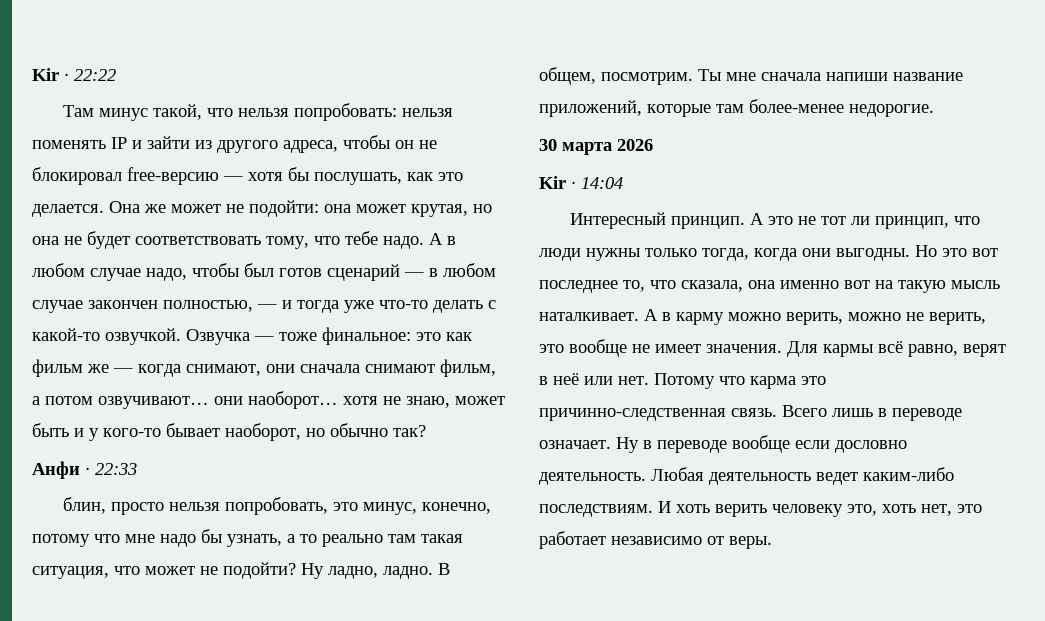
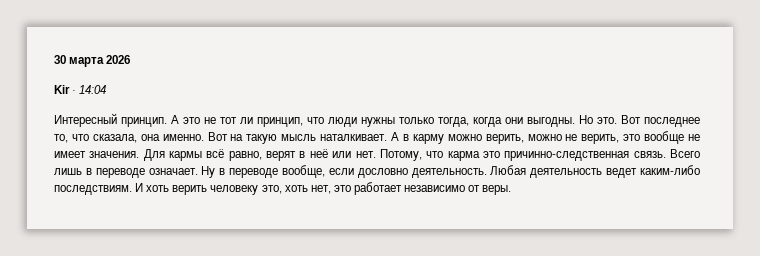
[32,68,116,81] [63,103,454,121] [32,135,437,153] [32,167,463,185] [32,200,492,217] [32,231,456,249] [32,263,496,281] [32,300,496,313] [32,327,472,345] [32,359,496,377] [32,391,505,409] [32,423,426,441] [32,461,137,479] [63,497,492,515] [32,529,463,547] [32,562,450,579] [539,67,963,85] [539,99,934,117] Kir · 22:22 // Там минус такой, что нельзя попробовать: нельзя поменять IP и зайти из другого адреса, чтобы он не блокировал free-версию — хотя бы послушать, как это делается. Она же может не подойти: она может крутая, но она не будет соответствовать тому, что тебе надо. А в любом случае надо, чтобы был готов сценарий — в любом случае закончен полностью, — и тогда уже что-то делать с какой-то озвучкой. Озвучка — тоже финальное: это как фильм же — когда снимают, они сначала снимают фильм, а потом озвучивают… они наоборот… хотя не знаю, может быть и у кого-то бывает наоборот, но обычно так? // Анфи · 22:33 // блин, просто нельзя попробовать, это минус, конечно, потому что мне надо бы узнать, а то реально там такая ситуация, что может не подойти? Ну ладно, ладно. В общем, посмотрим. Ты мне сначала напиши название приложений, которые там более-менее недорогие. // -> (54, 59) none
[942,248,998,257] это вот -> [597,115,641,124] это. Вот
[780,280,870,289] именно вот -> [162,132,228,141] именно. Вот
[654,373,715,389] Потому -> [379,149,422,161] Потому,
[732,435,790,453] вообще -> [282,165,325,178] вообще,

